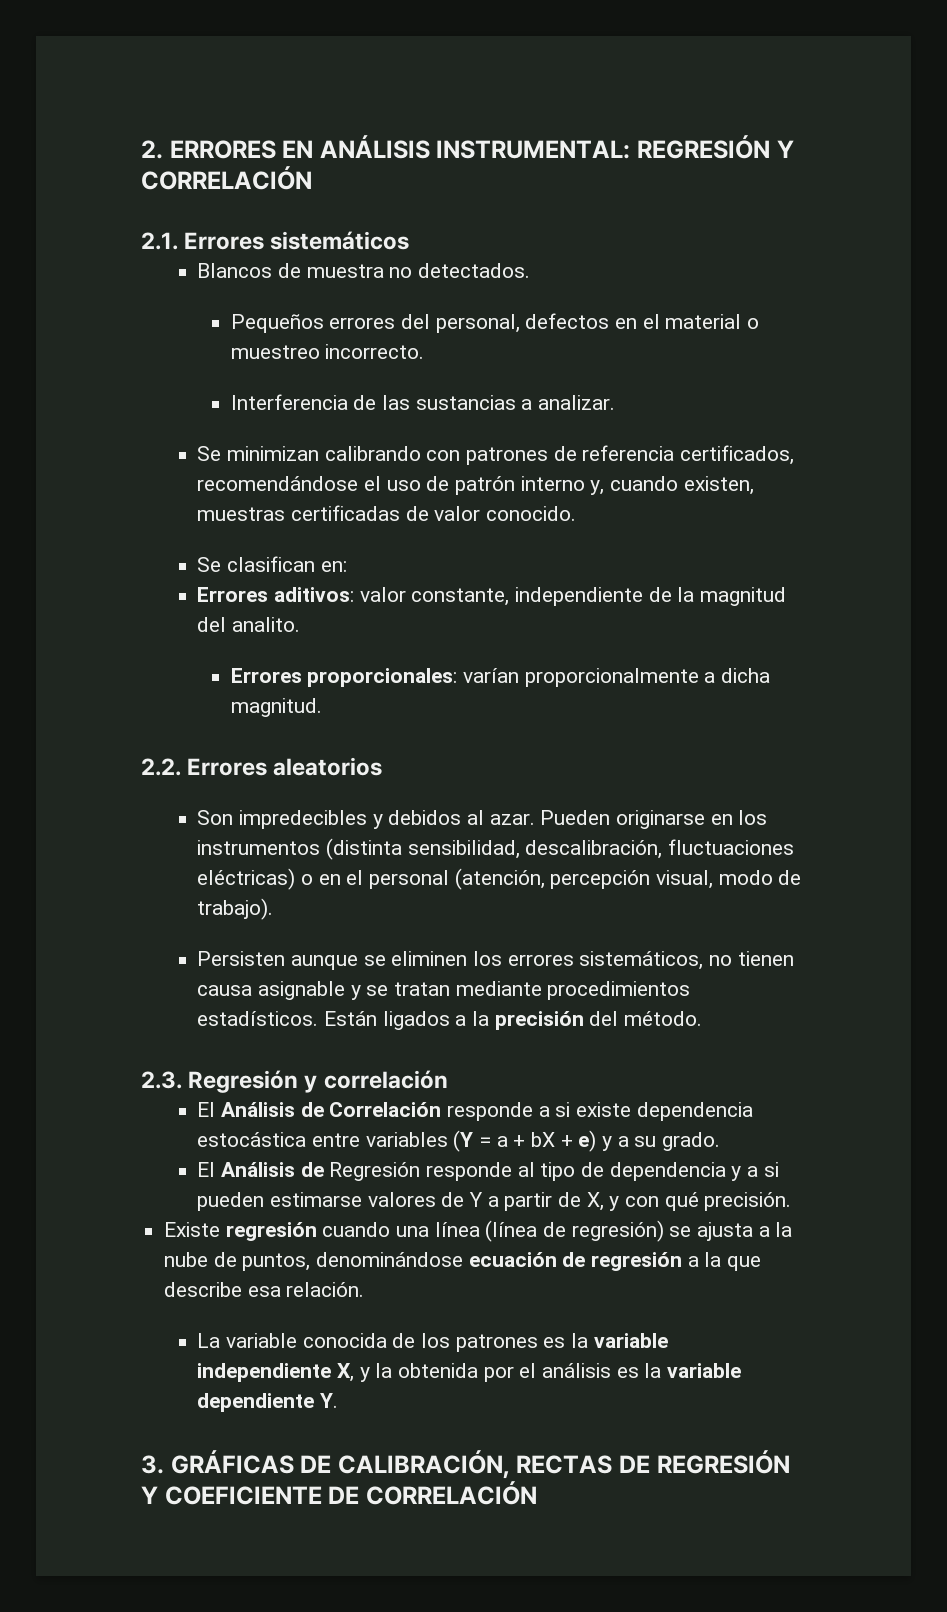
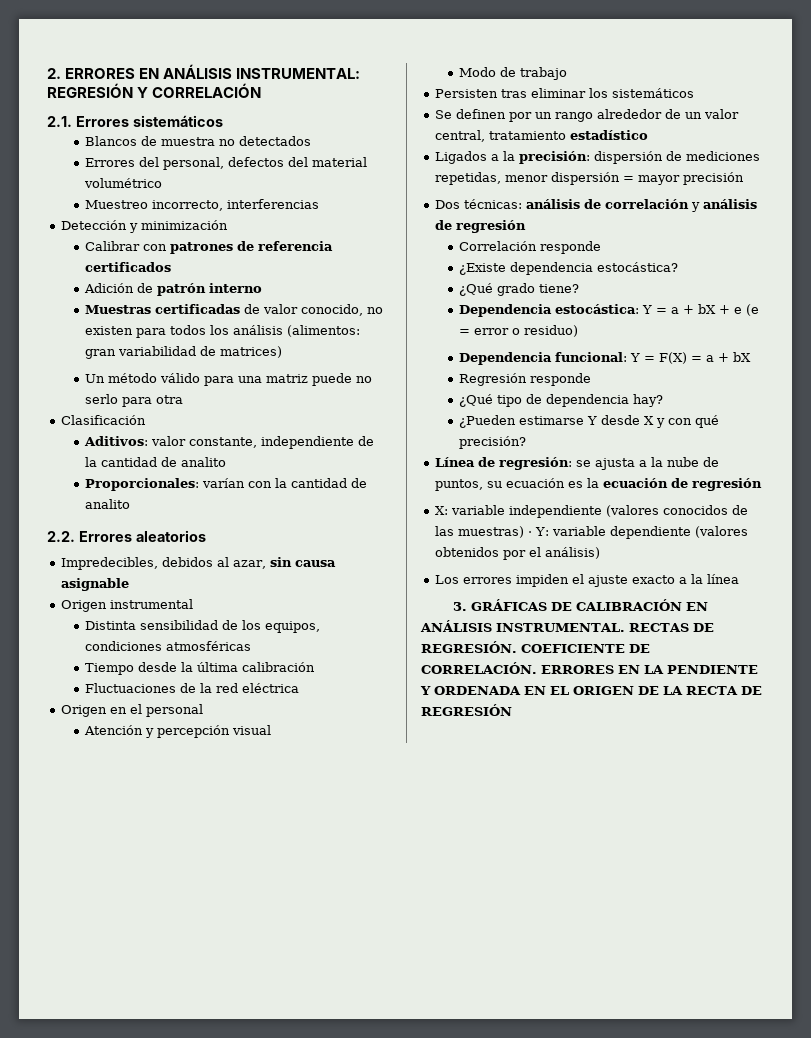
[418,263,531,278] [230,313,760,333] [230,344,425,359] [230,394,616,410] [197,445,795,465] [197,476,754,495] [197,505,577,521] [197,556,347,572] [197,587,355,602] detectados. // Pequeños errores del personal, defectos en el material o muestreo incorrecto. // Interferencia de las sustancias a analizar. // Se minimizan calibrando con patrones de referencia certificados, recomendándose el uso de patrón interno y, cuando existen, muestras certificadas de valor conocido. // Se clasifican en: // Errores aditivos: -> [239,136,312,146] [85,157,368,170] [84,178,163,188] [85,199,320,211] [61,220,229,233] [85,241,334,254] [85,262,172,272] [84,283,263,296] [85,304,384,316] [85,325,361,338] [85,346,283,359] [85,373,373,386] [85,394,184,407] [61,415,147,425] [84,436,149,446] detectados // Errores del personal, defectos del material volumétrico // Muestreo incorrecto, interferencias // Detección y minimización // Calibrar con patrones de referencia certificados // Adición de patrón interno // Muestras certificadas de valor conocido, no existen para todos los análisis (alimentos: gran variabilidad de matrices) // Un método válido para una matriz puede no serlo para otra // Clasificación // Aditivos:
[700,587,787,606] [197,617,301,632] [230,668,771,687] [230,698,322,717] [141,757,383,776] [197,810,768,829] [197,838,795,860] [197,868,802,890] [197,898,274,920] [197,951,794,970] [197,981,691,1000] [197,1011,703,1030] [141,1070,448,1093] [197,1102,753,1121] [197,1130,474,1152] magnitud del analito. // Errores proporcionales: varían proporcionalmente a dicha magnitud. // 2.2. Errores aleatorios // Son impredecibles y debidos al azar. Pueden originarse en los instrumentos (distinta sensibilidad, descalibración, fluctuaciones eléctricas) o en el personal (atención, percepción visual, modo de trabajo). // Persisten aunque se eliminen los errores sistemáticos, no tienen causa asignable y se tratan mediante procedimientos estadísticos. Están ligados a la precisión del método. // 2.3. Regresión y correlación // El Análisis de Correlación responde a si existe dependencia estocástica entre variables (Y -> [101,457,227,467] [85,478,368,491] [85,499,131,509] [47,530,206,542] [61,557,337,570] [61,578,130,591] [61,599,194,612] [85,620,321,633] [85,641,252,651] [85,662,316,675] [85,683,300,693] [61,704,204,717] [84,725,272,738] [459,67,568,80] [435,88,695,98] [435,109,740,122] [435,130,649,142] [435,151,761,164] [435,172,745,185] [435,199,758,212] [435,220,527,233] [459,241,602,254] [459,262,679,275] [459,283,580,296] [459,304,653,317] cantidad de analito // Proporcionales: varían con la cantidad de analito // 2.2. Errores aleatorios // Impredecibles, debidos al azar, sin causa asignable // Origen instrumental // Distinta sensibilidad de los equipos, condiciones atmosféricas // Tiempo desde la última calibración // Fluctuaciones de la red eléctrica // Origen en el personal // Atención y percepción visual // Modo de trabajo // Persisten tras eliminar los sistemáticos // Se definen por un rango alrededor de un valor central, tratamiento estadístico // Ligados a la precisión: dispersión de mediciones repetidas, menor dispersión = mayor precisión // Dos técnicas: análisis de correlación y análisis de regresión // Correlación responde // ¿Existe dependencia estocástica? // ¿Qué grado tiene? // Dependencia estocástica: Y
[578,1130,721,1152] [197,1162,324,1177] e) y a su grado. // El Análisis de -> [734,304,760,316] [459,325,579,337] [459,352,752,365] e (e = error o residuo) // Dependencia funcional: Y = F(X) = a + bX //
[517,1162,535,1177] al -> [459,394,494,407] // ¿Qué
[731,1162,779,1181] [197,1192,792,1211] [164,1220,664,1242] y a si pueden estimarse valores de Y a partir de X, y con qué precisión. // Existe regresión cuando una línea (línea de regresión) -> [633,394,664,407] [459,415,720,428] [459,436,527,449] [435,457,573,470] hay? // ¿Pueden estimarse Y desde X y con qué precisión? // Línea de regresión:
[316,1252,464,1267] denominándose -> [487,478,600,488] su ecuación es la
[687,1252,762,1271] [164,1282,365,1297] [197,1333,668,1352] [197,1363,742,1382] [197,1393,339,1412] [141,1450,790,1479] [141,1481,537,1505] a la que describe esa relación. // La variable conocida de los patrones es la variable independiente X, y la obtenida por el análisis es la variable dependiente Y. // 3. GRÁFICAS DE CALIBRACIÓN, RECTAS DE REGRESIÓN Y COEFICIENTE DE CORRELACIÓN -> [435,505,749,518] [435,526,749,539] [435,547,601,560] [435,574,740,587] [452,599,708,611] [420,620,714,632] [421,641,650,653] [421,662,758,674] [420,686,762,695] [421,704,512,716] // X: variable independiente (valores conocidos de las muestras) · Y: variable dependiente (valores obtenidos por el análisis) // Los errores impiden el ajuste exacto a la línea // 3. GRÁFICAS DE CALIBRACIÓN EN ANÁLISIS INSTRUMENTAL. RECTAS DE REGRESIÓN. COEFICIENTE DE CORRELACIÓN. ERRORES EN LA PENDIENTE Y ORDENADA EN EL ORIGEN DE LA RECTA DE REGRESIÓN

